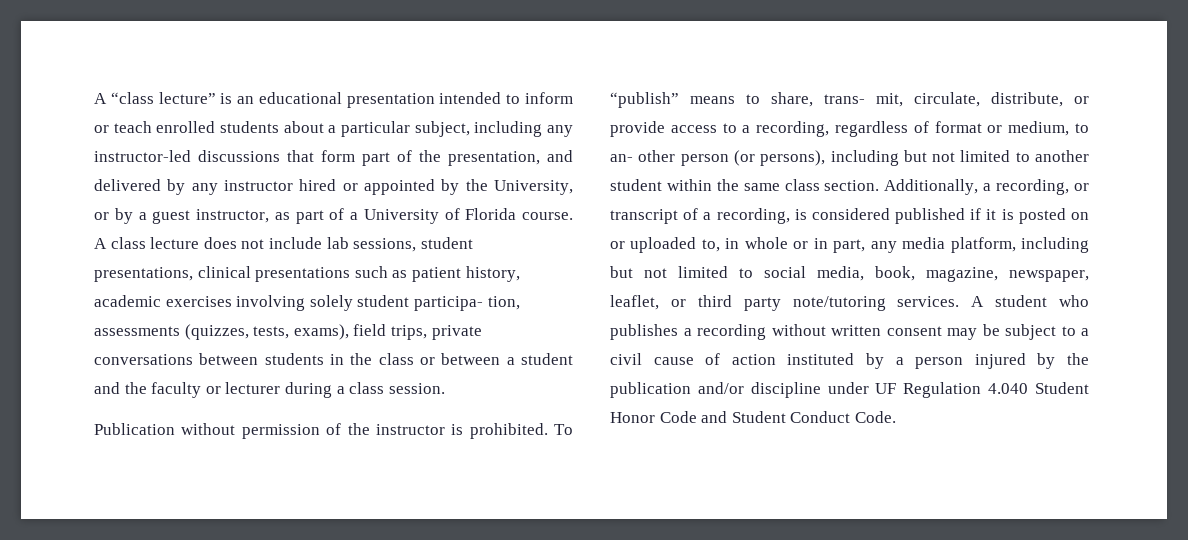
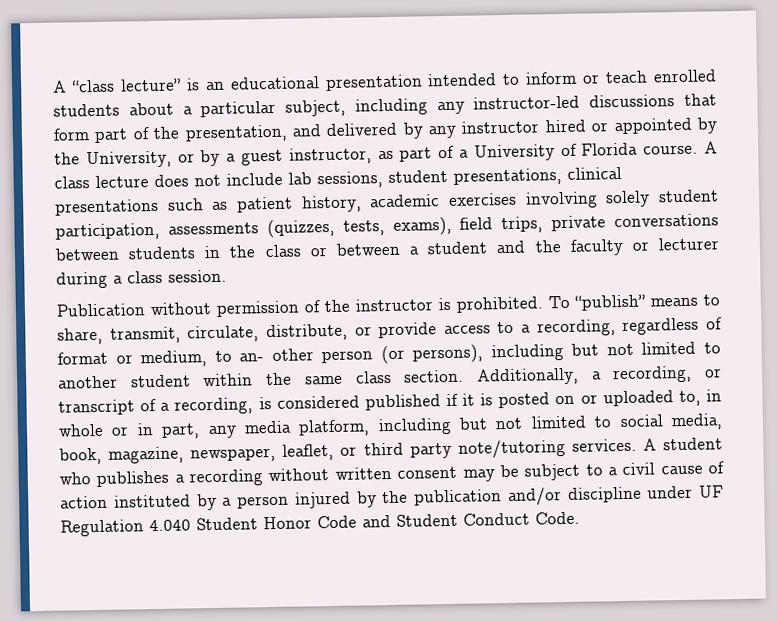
[413,296,520,311] participa- tion, -> [55,222,160,241] participation,
[824,93,903,107] trans- mit, -> [109,326,181,344] transmit,

